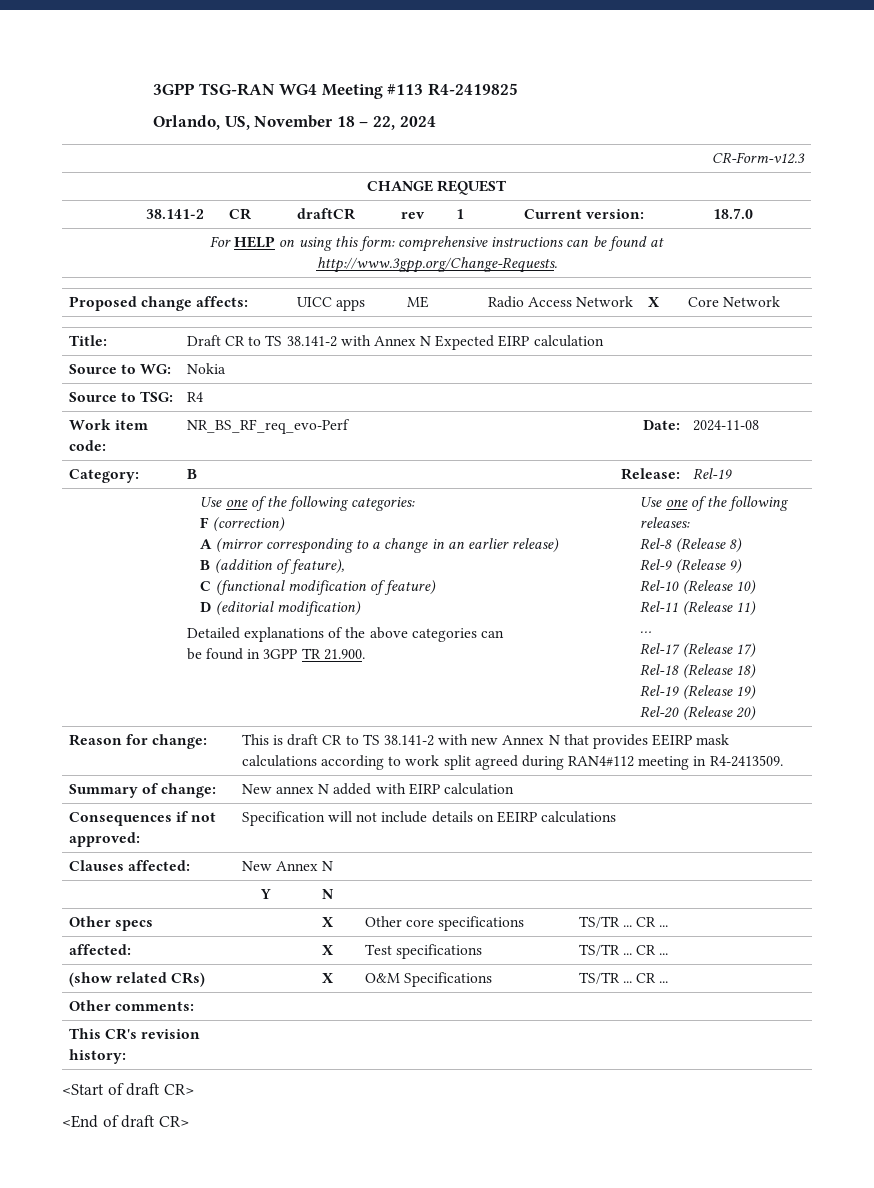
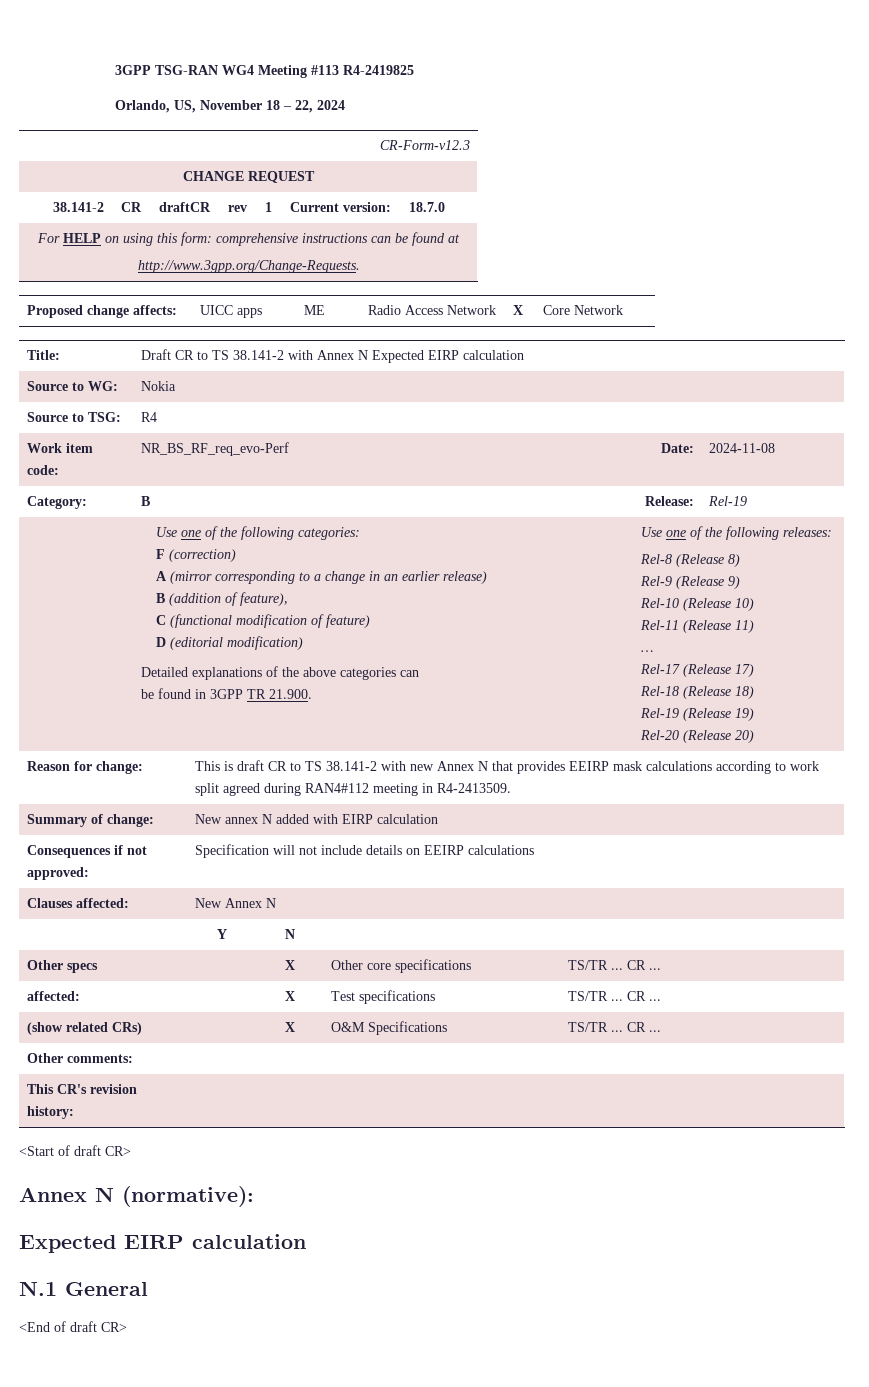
(194, 1089) none -> [19,1186,254,1207] [19,1234,306,1253] [19,1281,148,1296] // Annex N (normative): // Expected EIRP calculation // N.1 General

